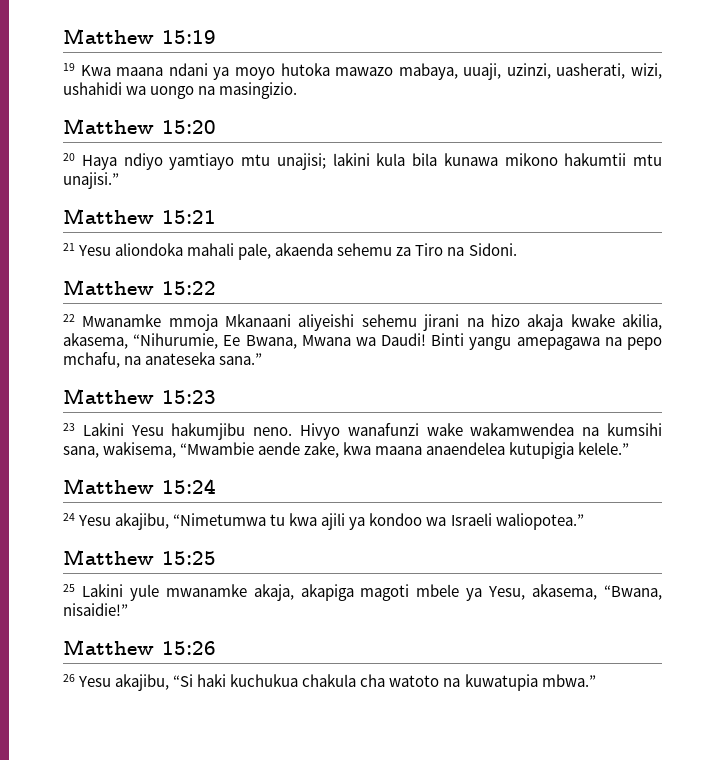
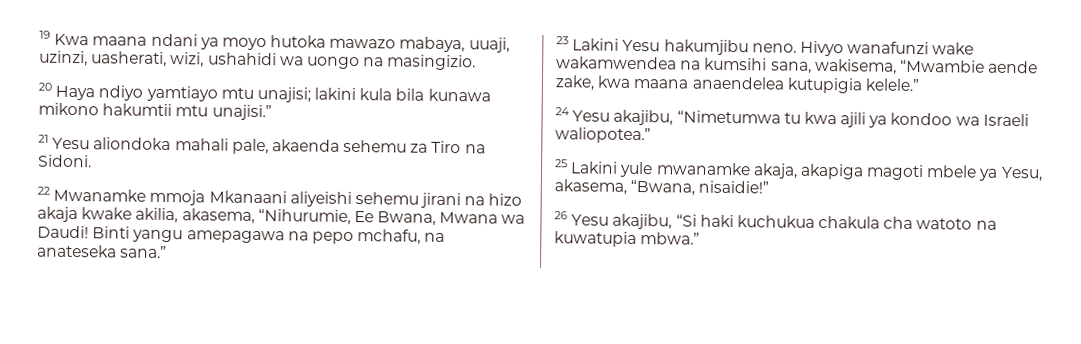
[63,28,216,44] Matthew 15:19 // -> (39, 34) none
[63,118,216,134] // Matthew 15:20 -> (477, 62) none
[63,208,216,224] // Matthew 15:21 -> (272, 112) none
[63,279,216,295] // Matthew 15:22 -> (92, 161) none
[63,388,216,404] // Matthew 15:23 -> (168, 252) none
[63,478,216,494] // Matthew 15:24 -> (920, 85) none
[63,549,216,565] // Matthew 15:25 -> (651, 135) none
[63,639,216,655] // Matthew 15:26 -> (770, 187) none

